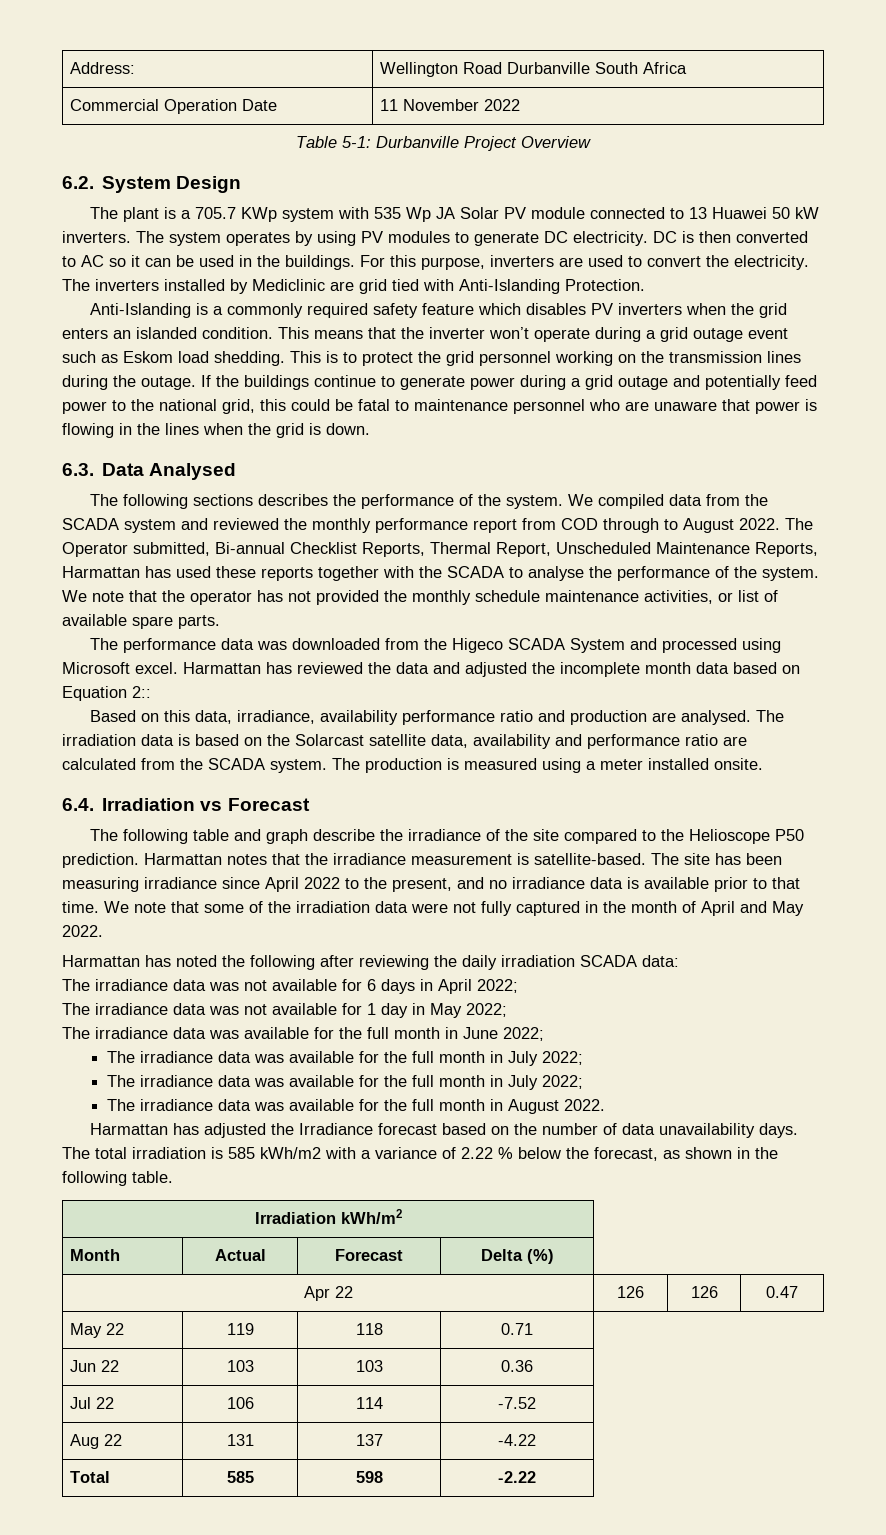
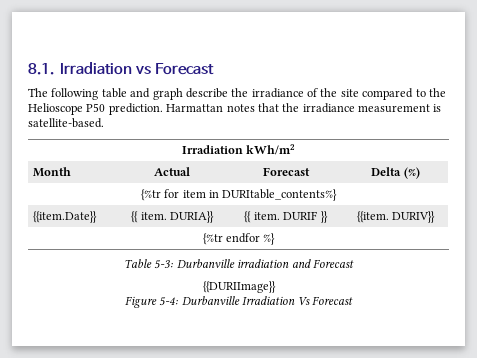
[69,62,135,74] [379,62,687,77] [69,99,277,114] [379,99,520,111] [296,136,591,151] [62,176,242,193] [89,207,819,222] [62,231,808,246] [62,255,809,270] [62,279,645,294] [89,303,787,318] [62,327,788,342] [62,351,801,366] [62,375,817,390] [62,399,817,414] [62,423,370,438] [62,463,237,480] [89,494,768,509] [62,518,813,533] [62,542,818,557] [62,566,819,581] [62,590,778,605] [62,614,220,629] [89,638,781,653] [62,662,800,677] [62,686,151,701] [89,710,784,725] [62,734,747,749] [62,758,763,773] [62,798,94,811] Address: | Wellington Road Durbanville South Africa // Commercial Operation Date | 11 November 2022 // Table 5-1: Durbanville Project Overview // 6.2. System Design // The plant is a 705.7 KWp system with 535 Wp JA Solar PV module connected to 13 Huawei 50 kW inverters. The system operates by using PV modules to generate DC electricity. DC is then converted to AC so it can be used in the buildings. For this purpose, inverters are used to convert the electricity. The inverters installed by Mediclinic are grid tied with Anti-Islanding Protection. // Anti-Islanding is a commonly required safety feature which disables PV inverters when the grid enters an islanded condition. This means that the inverter won’t operate during a grid outage event such as Eskom load shedding. This is to protect the grid personnel working on the transmission lines during the outage. If the buildings continue to generate power during a grid outage and potentially feed power to the national grid, this could be fatal to maintenance personnel who are unaware that power is flowing in the lines when the grid is down. // 6.3. Data Analysed // The following sections describes the performance of the system. We compiled data from the SCADA system and reviewed the monthly performance report from COD through to August 2022. The Operator submitted, Bi-annual Checklist Reports, Thermal Report, Unscheduled Maintenance Reports, Harmattan has used these reports together with the SCADA to analyse the performance of the system. We note that the operator has not provided the monthly schedule maintenance activities, or list of available spare parts. // The performance data was downloaded from the Higeco SCADA System and processed using Microsoft excel. Harmattan has reviewed the data and adjusted the incomplete month data based on Equation 2:: // Based on this data, irradiance, availability performance ratio and production are analysed. The irradiation data is based on the Solarcast satellite data, availability and performance ratio are calculated from the SCADA system. The production is measured using a meter installed onsite. // 6.4. -> [28,63,54,75] 8.1.
[651,853,782,865] [62,877,800,892] [62,901,804,916] [62,925,103,937] [62,955,679,970] [62,979,518,994] [62,1003,507,1018] [62,1027,544,1041] [107,1051,584,1066] [107,1075,584,1090] [107,1099,606,1114] [89,1123,798,1138] [62,1147,778,1161] [62,1171,173,1186] The site has been measuring irradiance since April 2022 to the present, and no irradiance data is available prior to that time. We note that some of the irradiation data were not fully captured in the month of April and May 2022. // Harmattan has noted the following after reviewing the daily irradiation SCADA data: // The irradiance data was not available for 6 days in April 2022; // The irradiance data was not available for 1 day in May 2022; // The irradiance data was available for the full month in June 2022; // The irradiance data was available for the full month in July 2022; // The irradiance data was available for the full month in July 2022; // The irradiance data was available for the full month in August 2022. // Harmattan has adjusted the Irradiance forecast based on the number of data unavailability days. The total irradiation is 585 kWh/m2 with a variance of 2.22 % below the forecast, as shown in the following table. -> (104, 123) none
[303,1286,353,1301] [617,1286,644,1298] [690,1286,718,1298] [766,1286,798,1298] [69,1323,124,1338] [226,1323,254,1335] [355,1323,383,1335] [501,1323,533,1335] [69,1360,119,1372] [226,1360,254,1372] [355,1360,383,1372] [501,1360,533,1372] [69,1397,114,1409] [226,1397,254,1409] [355,1397,383,1409] [498,1397,536,1409] [69,1434,122,1449] [226,1434,254,1446] [355,1434,383,1446] [498,1434,536,1446] [69,1471,110,1483] [226,1471,254,1483] [355,1471,383,1483] [498,1471,536,1483] Apr 22 | 126 | 126 | 0.47 // May 22 | 119 | 118 | 0.71 // Jun 22 | 103 | 103 | 0.36 // Jul 22 | 106 | 114 | -7.52 // Aug 22 | 131 | 137 | -4.22 // Total | 585 | 598 | -2.22 -> [140,189,338,201] [33,211,98,223] [131,211,214,223] [244,211,328,223] [356,211,436,223] [202,233,276,245] [124,259,354,269] [202,281,276,293] [125,296,353,308] {%tr for item in DURItable_contents%} // {{item.Date}} | {{ item. DURIA}} | {{ item. DURIF }} | {{item. DURIV}} // {%tr endfor %} // Table 5-3: Durbanville irradiation and Forecast // {{DURIImage}} // Figure 5-4: Durbanville Irradiation Vs Forecast

